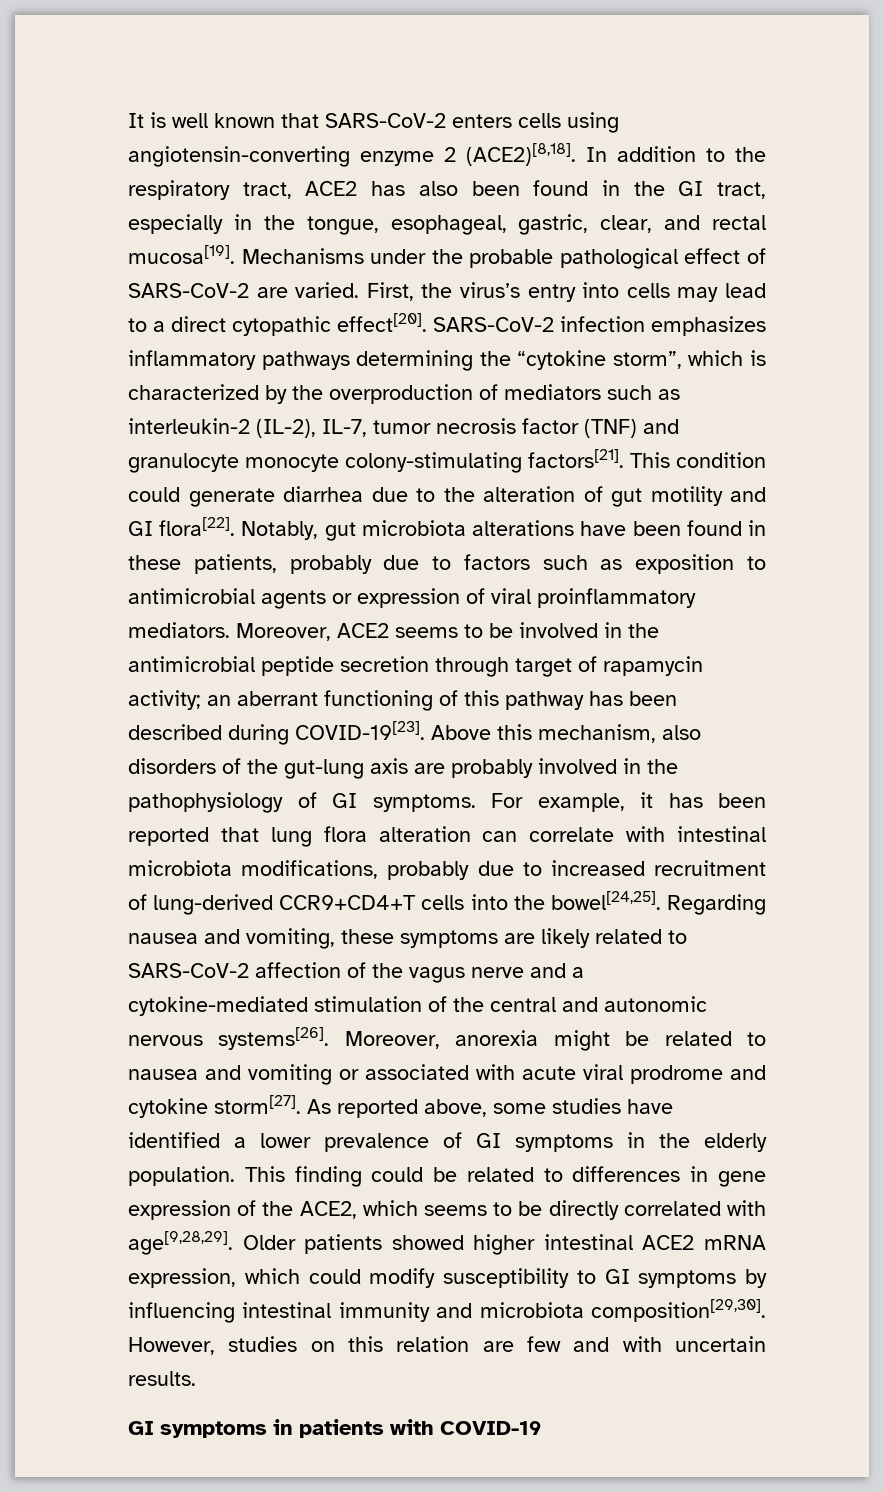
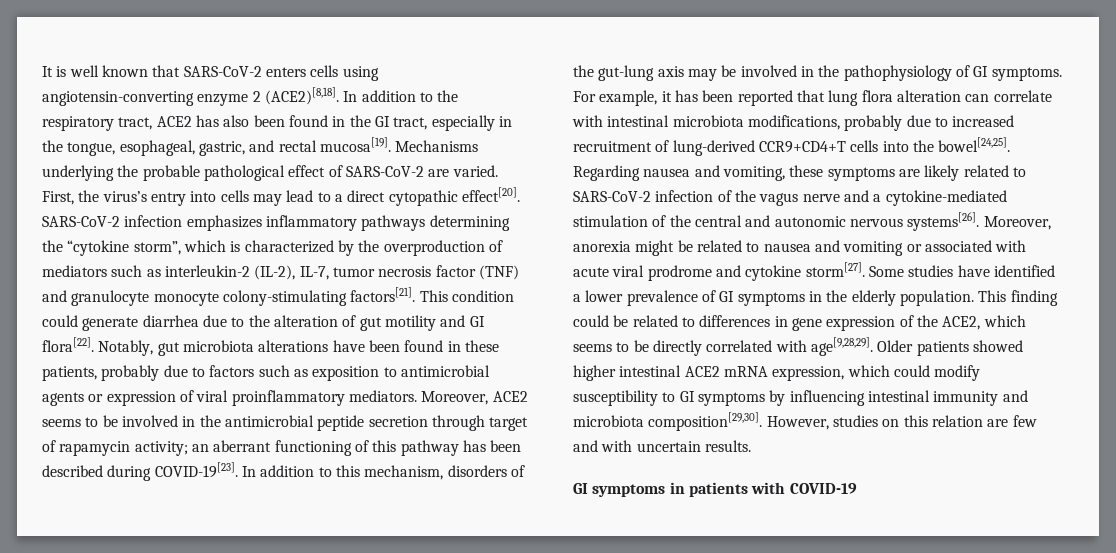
[600,215,653,233] clear, -> (245, 148) none
[370,249,427,264] under -> [42,165,114,181] underlying
[431,725,491,740] Above -> [241,465,332,477] In addition to
[662,725,701,740] also -> (444, 472) none
[414,759,533,778] are probably -> [687,65,737,81] may be
[255,962,341,978] affection -> [655,190,714,202] infection
[307,1099,546,1118] As reported above, some -> [868,266,904,277] Some

